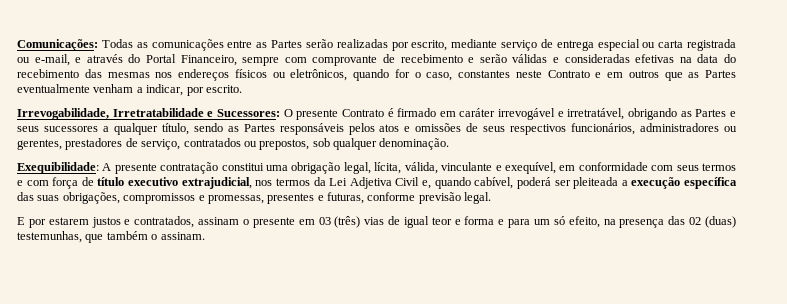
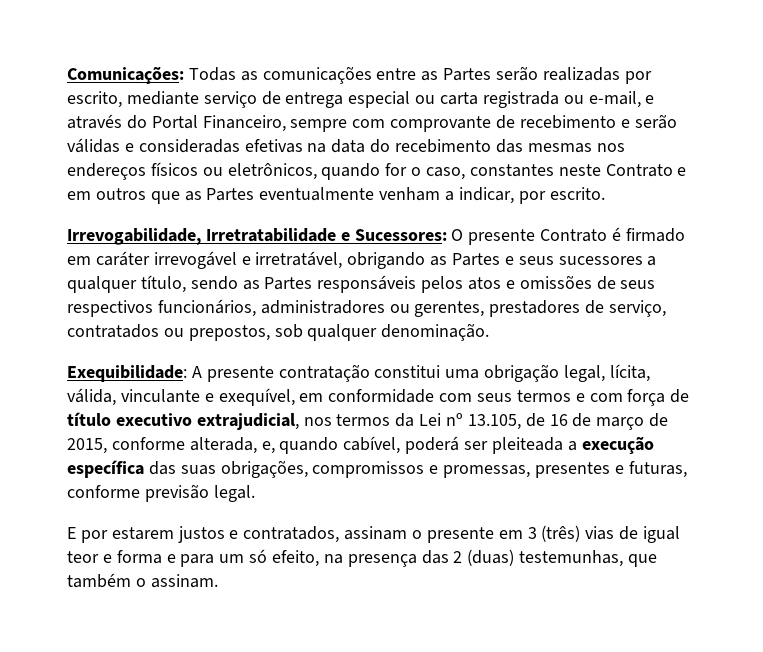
[349,177,420,189] Adjetiva Civil -> [446,413,669,430] [67,437,257,454] nº 13.105, de 16 de março de 2015, conforme alterada,
[318,217,331,225] 03 -> [527,527,537,539] 3
[689,217,702,225] 02 -> [453,551,463,563] 2

